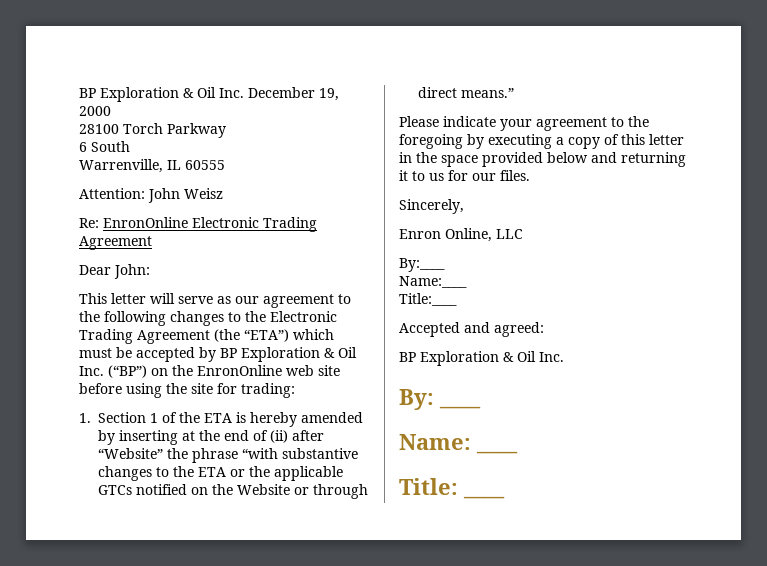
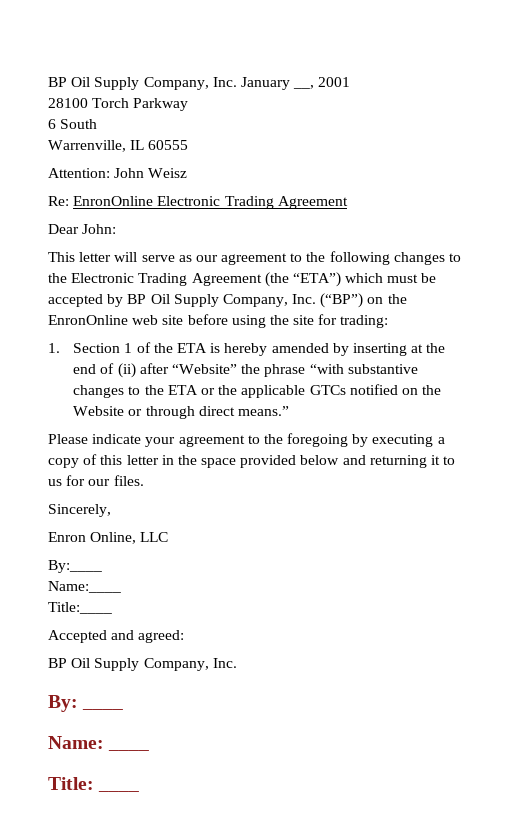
[79,87,339,102] [79,106,111,116] BP Exploration & Oil Inc. December 19, 2000 -> [48,77,351,90] BP Oil Supply Company, Inc. January __, 2001
[241,347,357,362] Exploration & Oil -> [150,294,288,307] Oil Supply Company,
[420,351,536,366] Exploration & Oil -> [71,658,209,671] Oil Supply Company,

